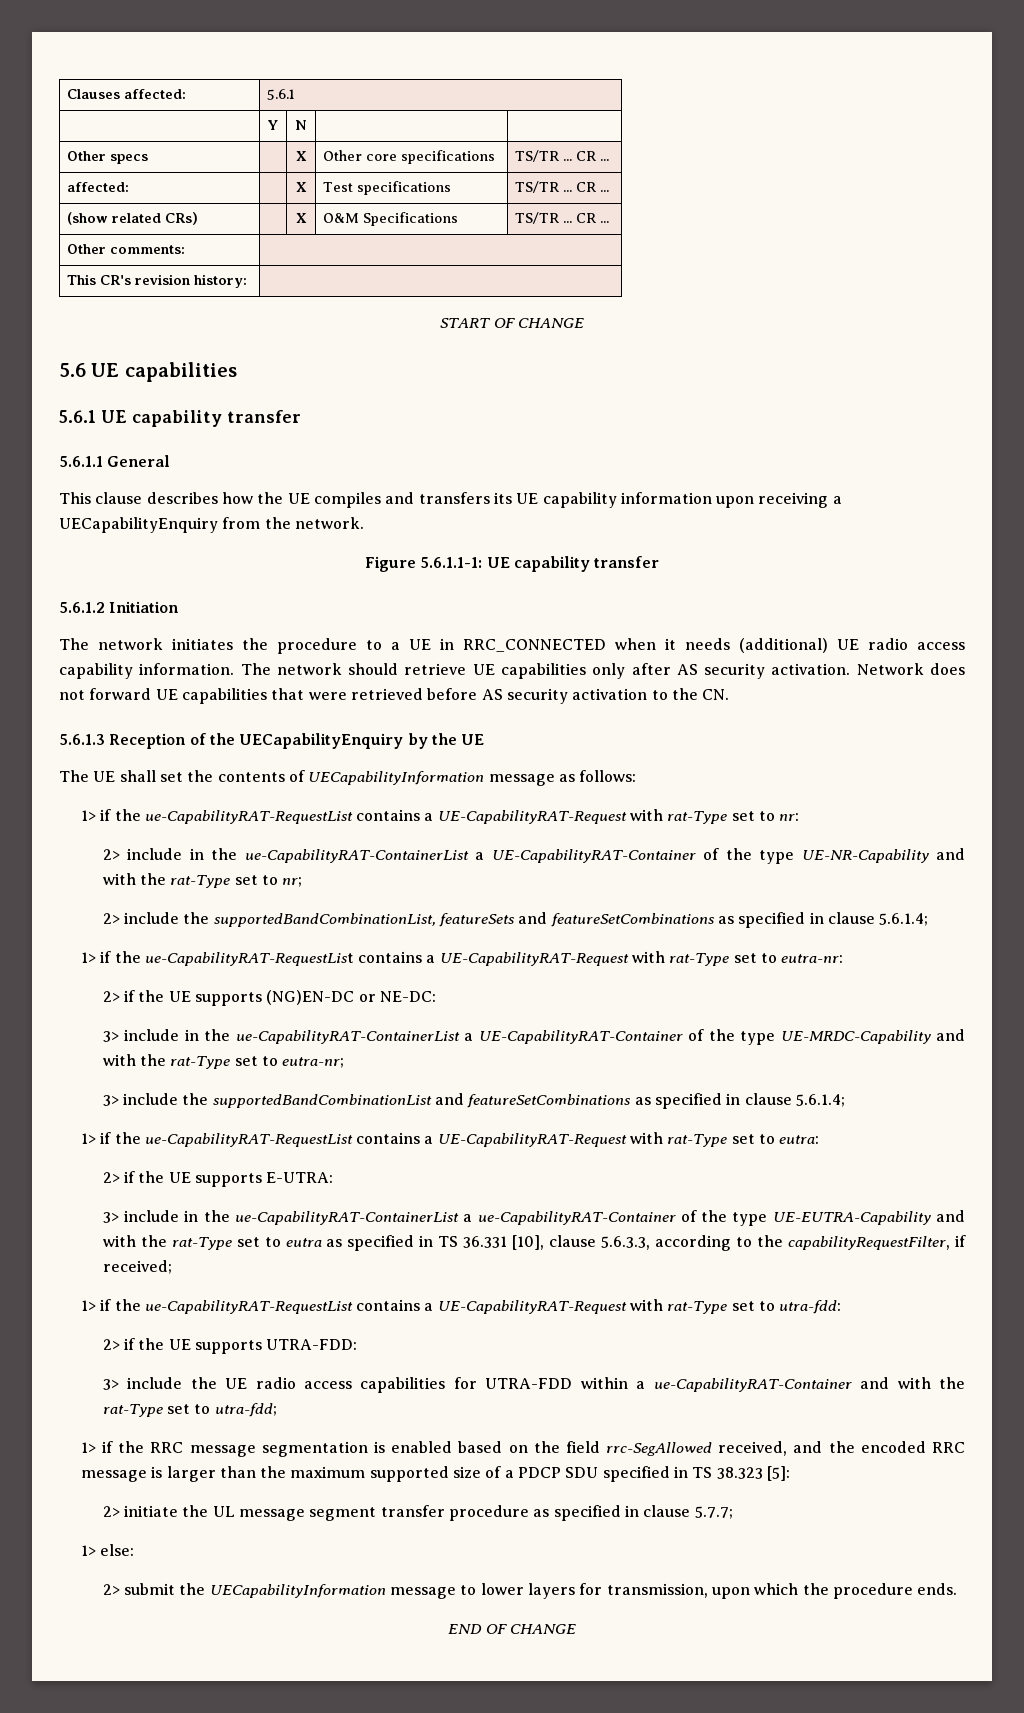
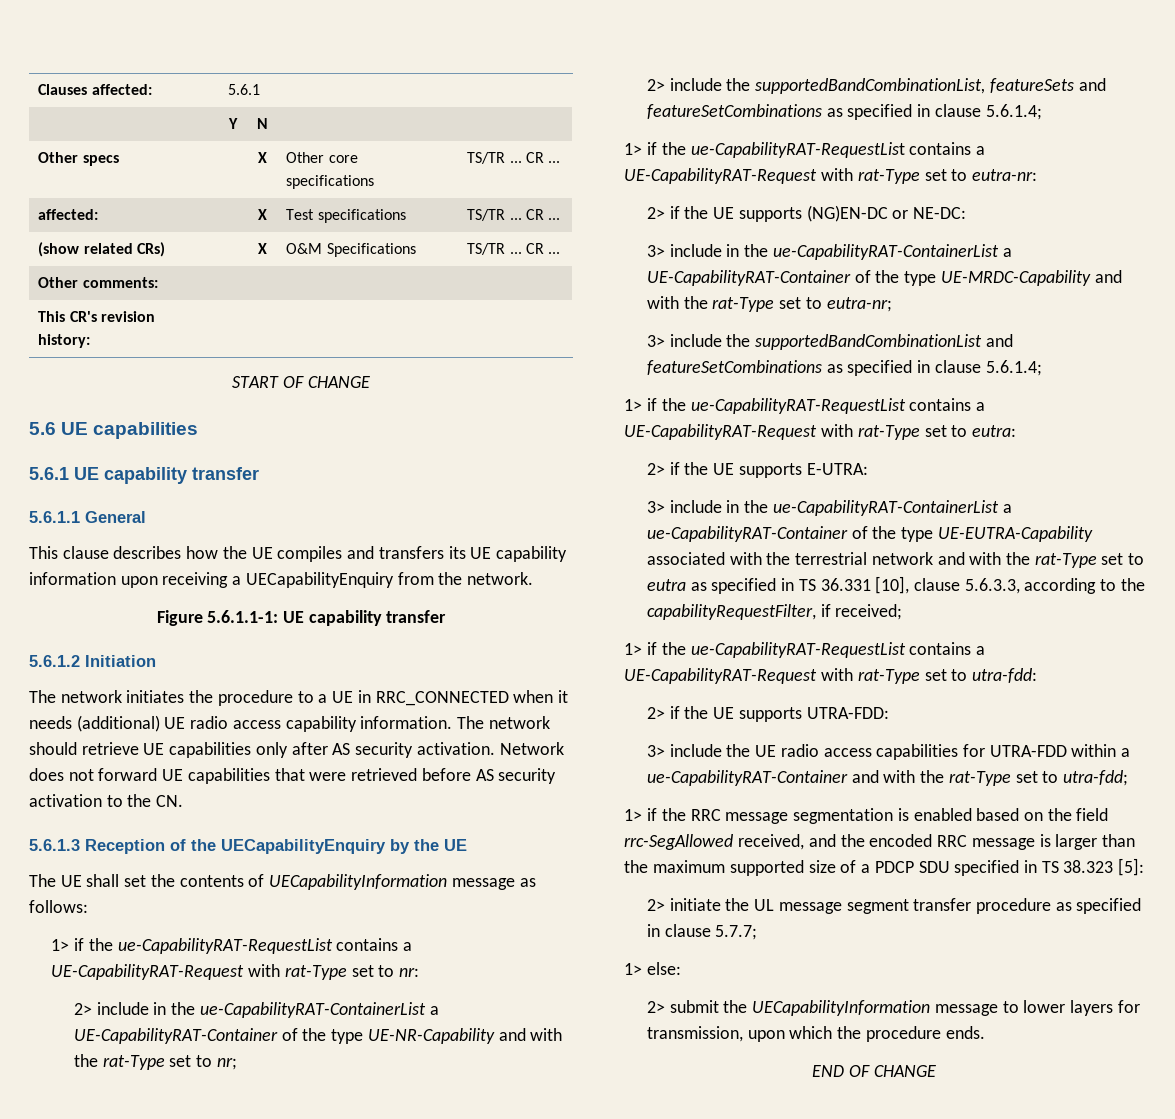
(931, 1218) none -> [646,552,933,565] associated with the terrestrial network

